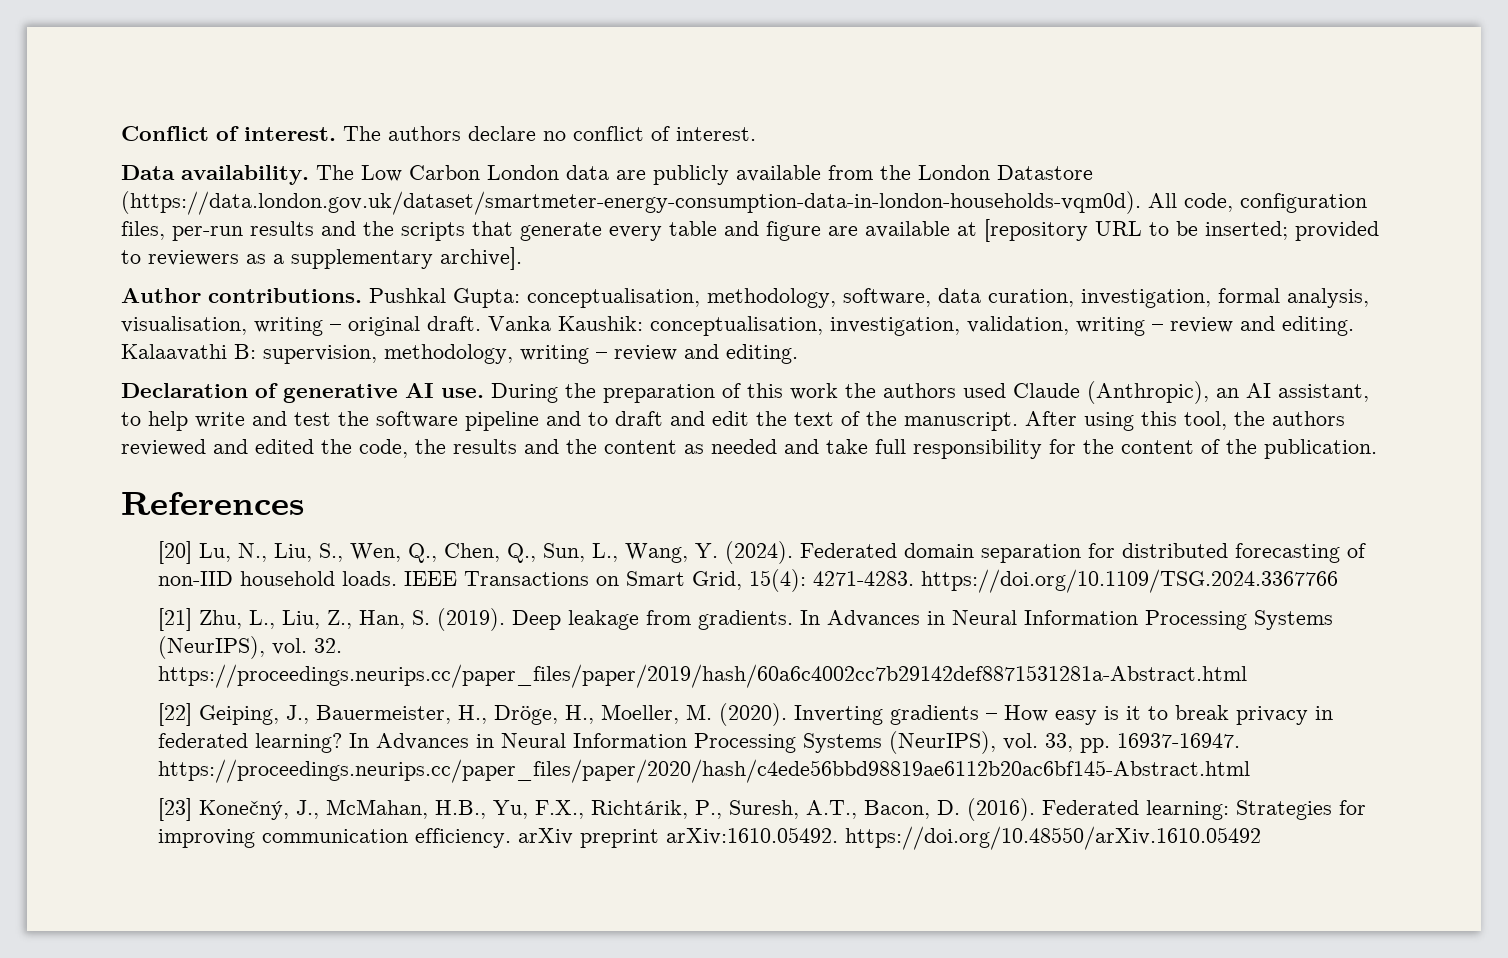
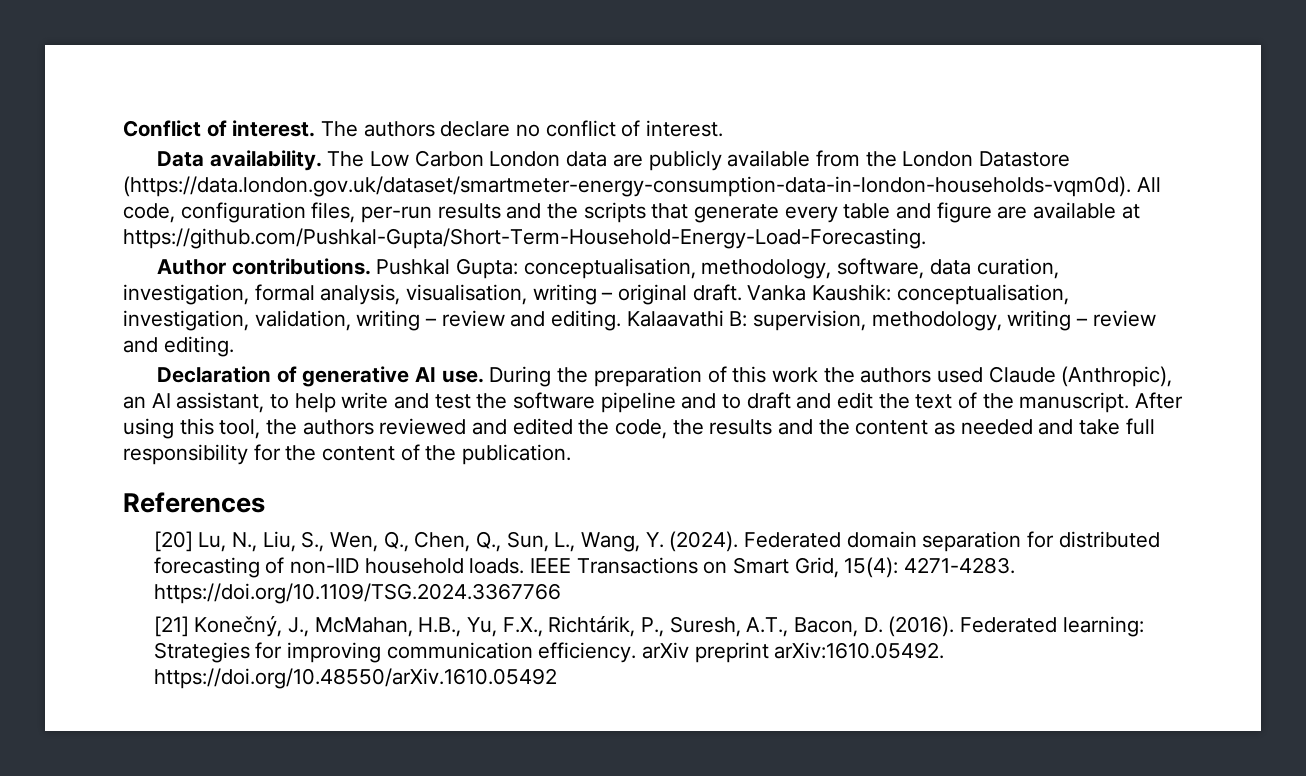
[984,219,1379,242] [121,247,522,270] [repository URL to be inserted; provided to reviewers as a supplementary archive]. -> [123,228,926,249] https://github.com/Pushkal-Gupta/Short-Term-Household-Energy-Load-Forecasting.
[198,608,1333,631] [157,636,342,659] [157,664,1247,688] [157,703,1333,726] [157,731,1240,754] [157,759,1250,783] [157,798,192,821] Zhu, L., Liu, Z., Han, S. (2019). Deep leakage from gradients. In Advances in Neural Information Processing Systems (NeurIPS), vol. 32. https://proceedings.neurips.cc/paper_files/paper/2019/hash/60a6c4002cc7b29142def8871531281a-Abstract.html // [22] Geiping, J., Bauermeister, H., Dröge, H., Moeller, M. (2020). Inverting gradients – How easy is it to break privacy in federated learning? In Advances in Neural Information Processing Systems (NeurIPS), vol. 33, pp. 16937-16947. https://proceedings.neurips.cc/paper_files/paper/2020/hash/c4ede56bbd98819ae6112b20ac6bf145-Abstract.html // [23] -> (189, 626) none

